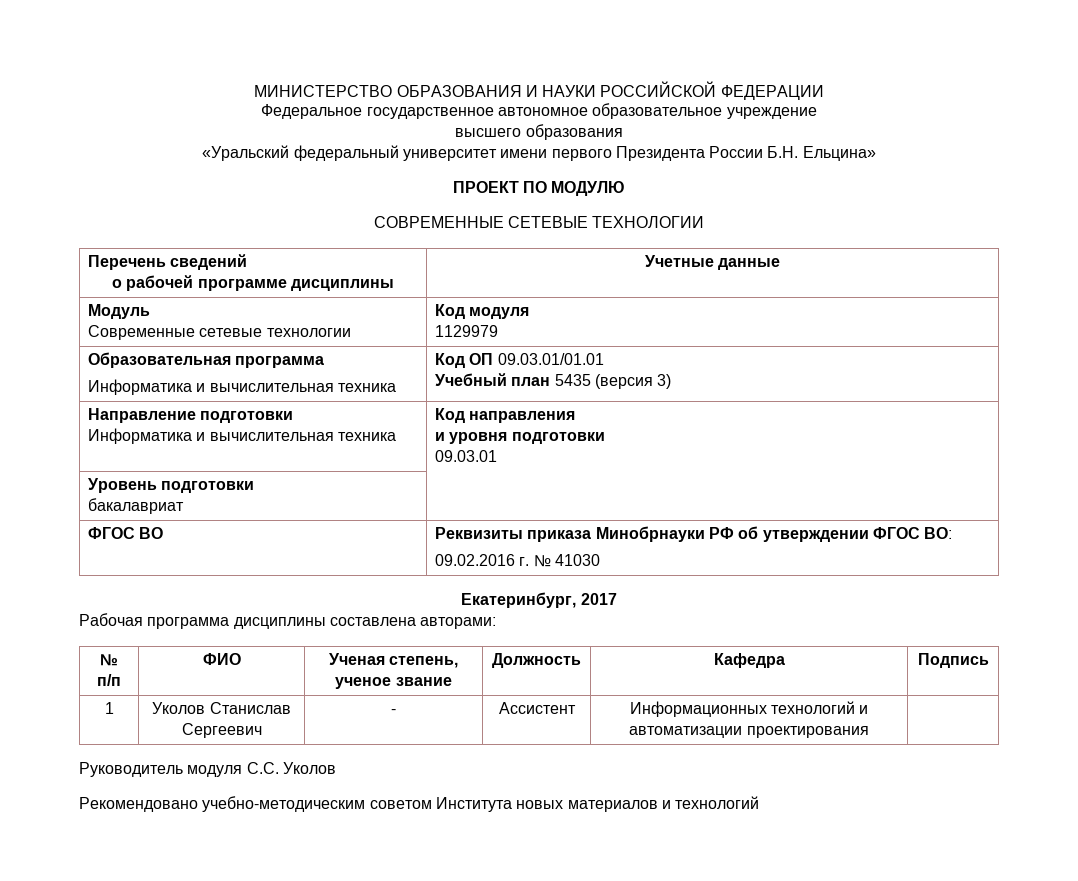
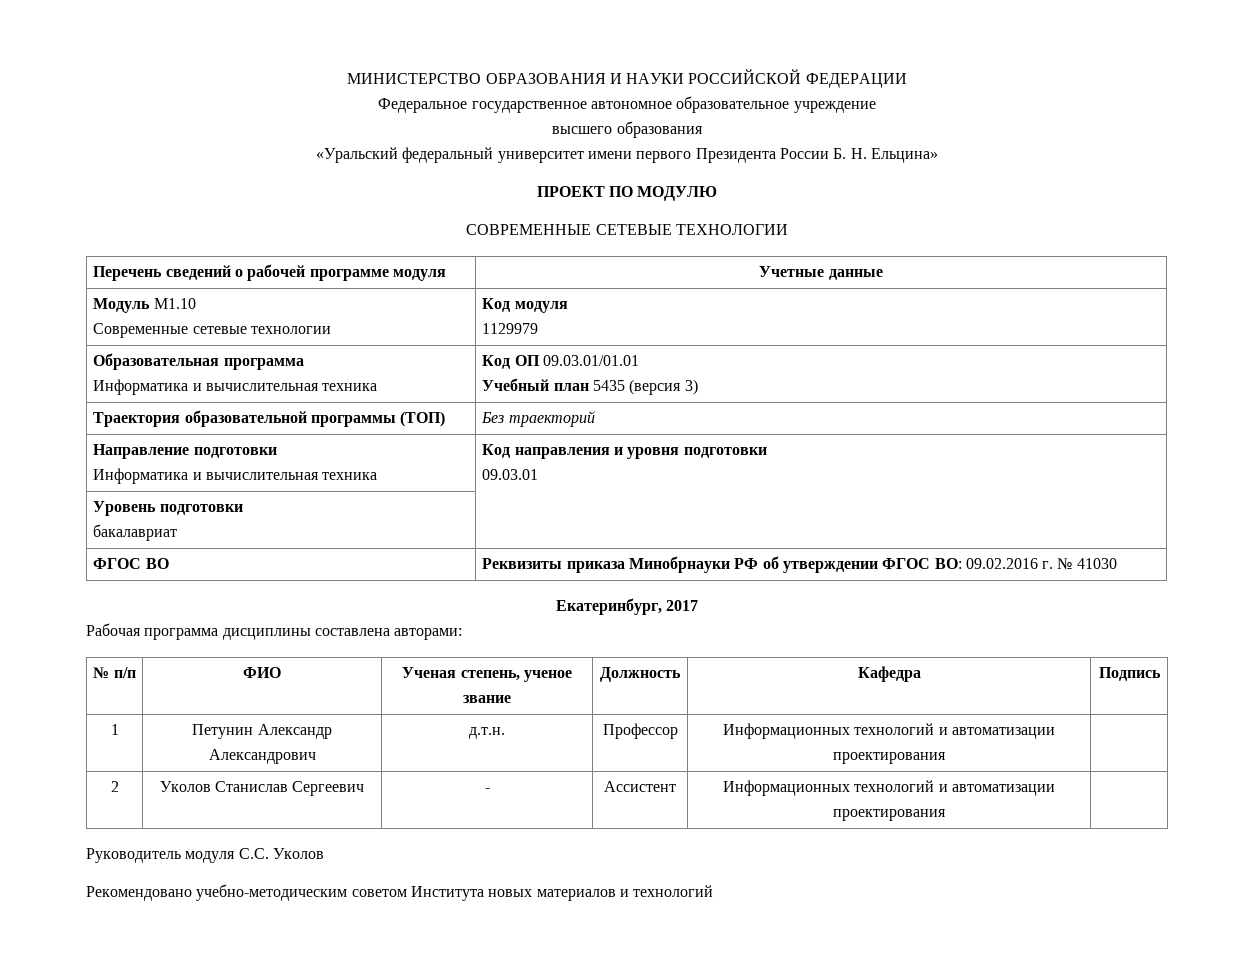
[767,146,799,158] Б.Н. -> [833,148,867,159] Б. Н.
(248, 262) // -> (231, 272) none
[290,279,394,291] дисциплины -> [392,269,446,281] модуля
(151, 311) none -> [153,298,196,309] М1.10
(672, 381) none -> [93,410,446,427] [481,411,595,427] // Траектория образовательной программы (ТОП) | Без траекторий
(576, 417) // -> (610, 453) none
(953, 533) // -> (962, 563) none
(114, 708) none -> [192,724,332,739] [208,749,316,764] [469,727,505,739] [602,723,678,739] [723,723,1055,739] [832,752,946,764] [110,781,119,792] | Петунин Александр Александрович | д.т.н. | Профессор | Информационных технологий и автоматизации проектирования | // 2

